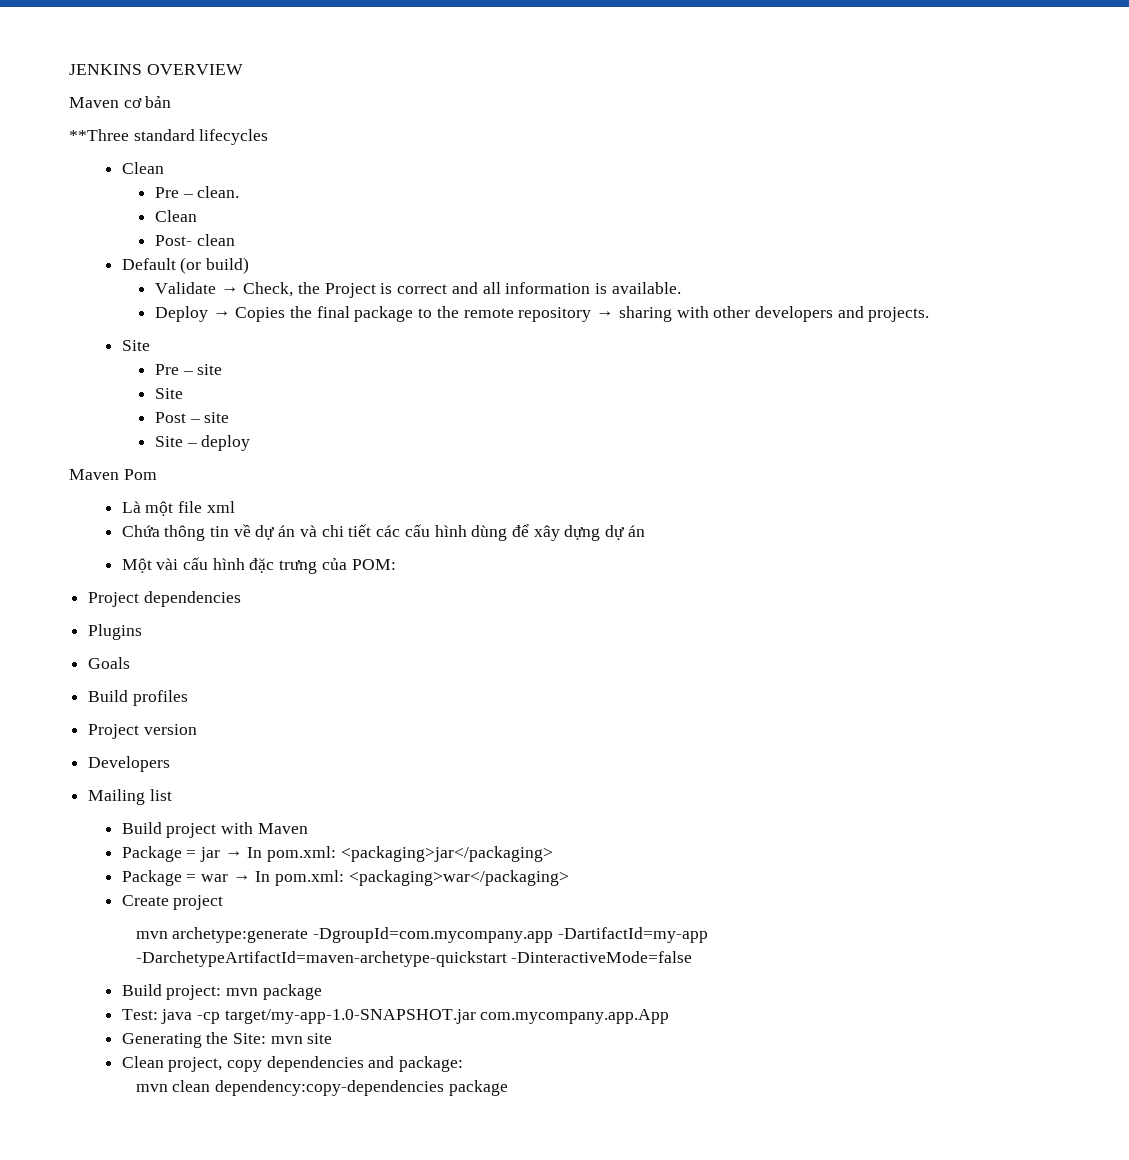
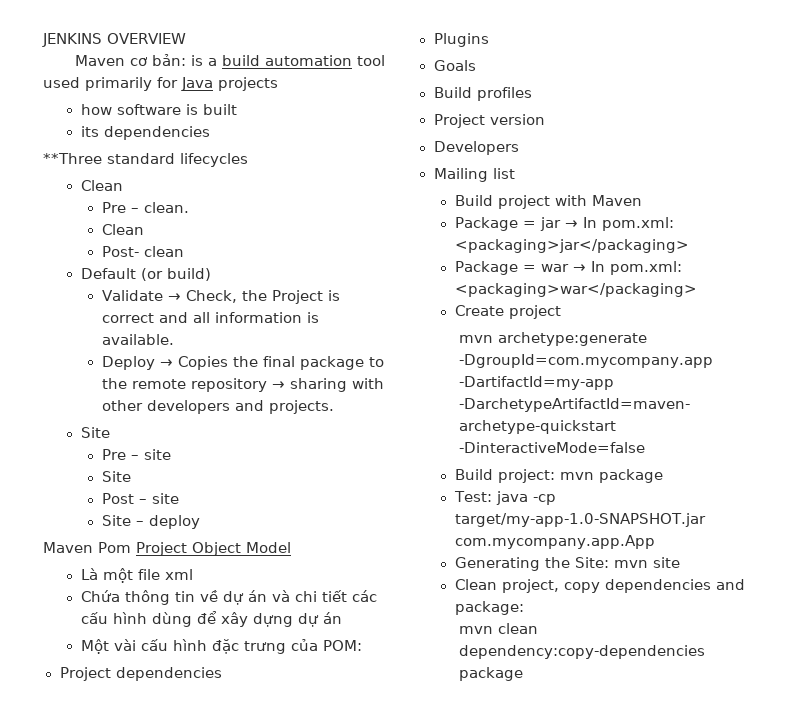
[145,96,172,108] bản -> [151,54,385,66] [43,77,278,91] [80,104,237,115] [80,126,210,140] bản: is a build automation tool used primarily for Java projects // how software is built // its dependencies
(157, 474) none -> [136,542,291,556] Project Object Model

